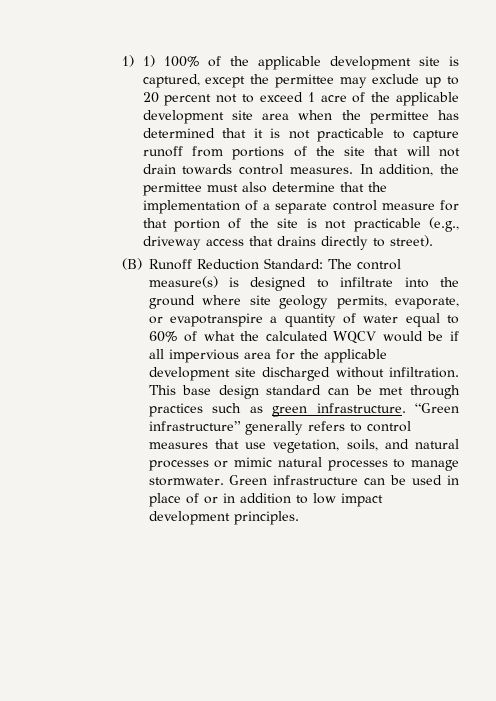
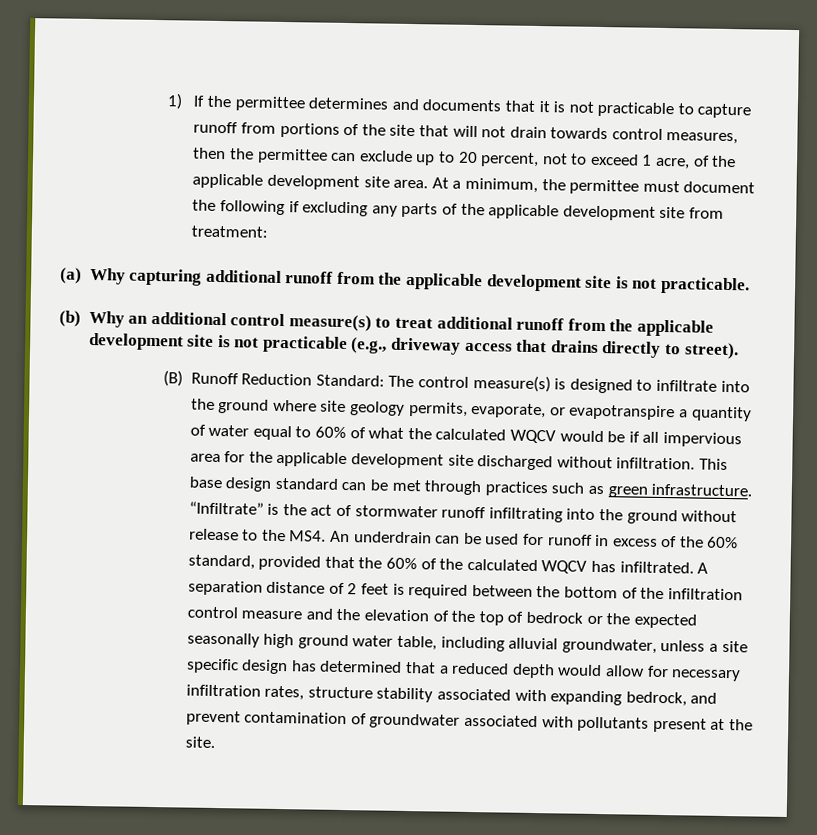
[121,55,459,70] [142,74,460,88] [142,92,460,106] [142,110,460,124] [142,128,215,138] 1) 1) 100% of the applicable development site is captured, except the permittee may exclude up to 20 percent not to exceed 1 acre of the applicable development site area when the permittee has determined -> [167,93,502,112] 1) If the permittee determines and documents
[289,164,460,176] [142,182,387,196] [142,200,460,214] [142,218,269,232] measures. In addition, the permittee must also determine that the implementation of a separate control measure for that portion of the -> [666,132,739,145] [193,147,737,170] [192,173,756,195] [192,199,724,221] [191,225,269,238] [60,267,750,295] [59,310,714,337] [88,332,184,351] measures, then the permittee can exclude up to 20 percent, not to exceed 1 acre, of the applicable development site area. At a minimum, the permittee must document the following if excluding any parts of the applicable development site from treatment: // (a) Why capturing additional runoff from the applicable development site is not practicable. // (b) Why an additional control measure(s) to treat additional runoff from the applicable development
[415,403,459,413] [148,421,411,435] [148,439,459,453] [148,457,459,471] [148,475,460,486] [148,493,383,507] [148,511,299,525] “Green infrastructure” generally refers to control measures that use vegetation, soils, and natural processes or mimic natural processes to manage stormwater. Green infrastructure can be used in place of or in addition to low impact development principles. -> [188,501,738,525] [188,528,739,549] [187,554,709,574] [187,580,743,601] [186,606,697,629] [186,632,748,654] [185,658,742,682] [185,684,718,707] [185,710,753,733] [184,736,215,748] “Infiltrate” is the act of stormwater runoff infiltrating into the ground without release to the MS4. An underdrain can be used for runoff in excess of the 60% standard, provided that the 60% of the calculated WQCV has infiltrated. A separation distance of 2 feet is required between the bottom of the infiltration control measure and the elevation of the top of bedrock or the expected seasonally high ground water table, including alluvial groundwater, unless a site specific design has determined that a reduced depth would allow for necessary infiltration rates, structure stability associated with expanding bedrock, and prevent contamination of groundwater associated with pollutants present at the site.

